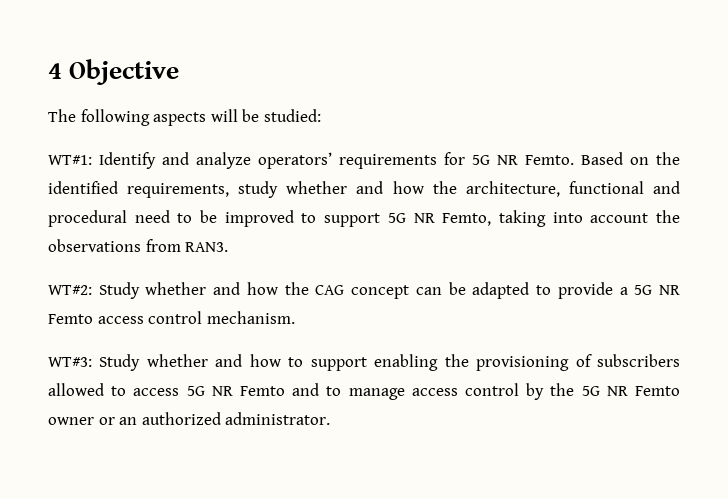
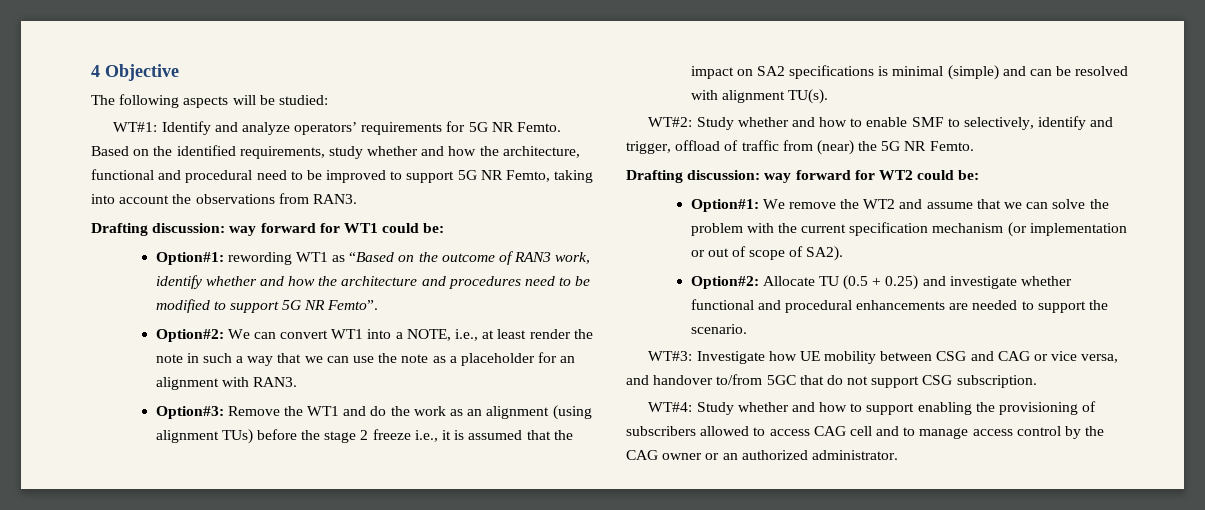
(229, 247) none -> [91,223,445,236] [155,251,591,265] [155,275,591,289] [155,299,379,313] [155,329,593,342] [155,352,576,366] [155,377,297,390] [155,405,592,420] [155,429,573,444] [690,65,1129,80] [690,89,828,104] // Drafting discussion: way forward for WT1 could be: // Option#1: rewording WT1 as “Based on the outcome of RAN3 work, identify whether and how the architecture and procedures need to be modified to support 5G NR Femto”. // Option#2: We can convert WT1 into a NOTE, i.e., at least render the note in such a way that we can use the note as a placeholder for an alignment with RAN3. // Option#3: Remove the WT1 and do the work as an alignment (using alignment TUs) before the stage 2 freeze i.e., it is assumed that the impact on SA2 specifications is minimal (simple) and can be resolved with alignment TU(s).
[284,282,681,299] [48,311,295,324] [48,357,92,367] the CAG concept can be adapted to provide a 5G NR Femto access control mechanism. // WT#3: -> [850,116,1114,130] [626,140,974,155] [626,170,980,183] [690,199,1109,212] [690,222,1127,237] [690,246,844,261] [690,275,1073,290] [690,299,1109,313] [690,324,747,334] [648,351,1119,364] [626,374,1037,388] [648,402,693,412] to enable SMF to selectively, identify and trigger, offload of traffic from (near) the 5G NR Femto. // Drafting discussion: way forward for WT2 could be: // Option#1: We remove the WT2 and assume that we can solve the problem with the current specification mechanism (or implementation or out of scope of SA2). // Option#2: Allocate TU (0.5 + 0.25) and investigate whether functional and procedural enhancements are needed to support the scenario. // WT#3: Investigate how UE mobility between CSG and CAG or vice versa, and handover to/from 5GC that do not support CSG subscription. // WT#4:
[186,386,285,396] 5G NR Femto -> [813,426,872,436] CAG cell
[581,386,680,396] 5G NR Femto -> [626,450,658,460] CAG

